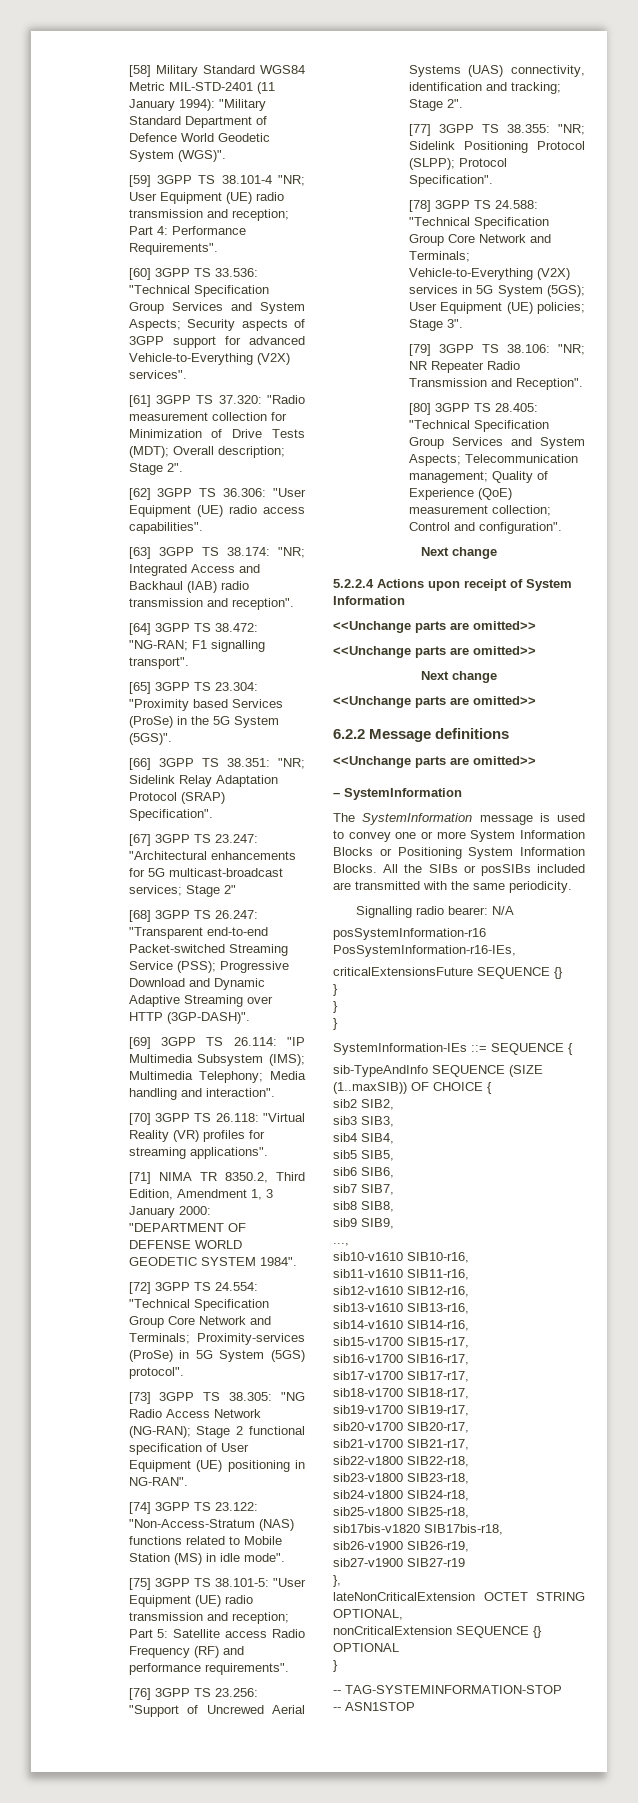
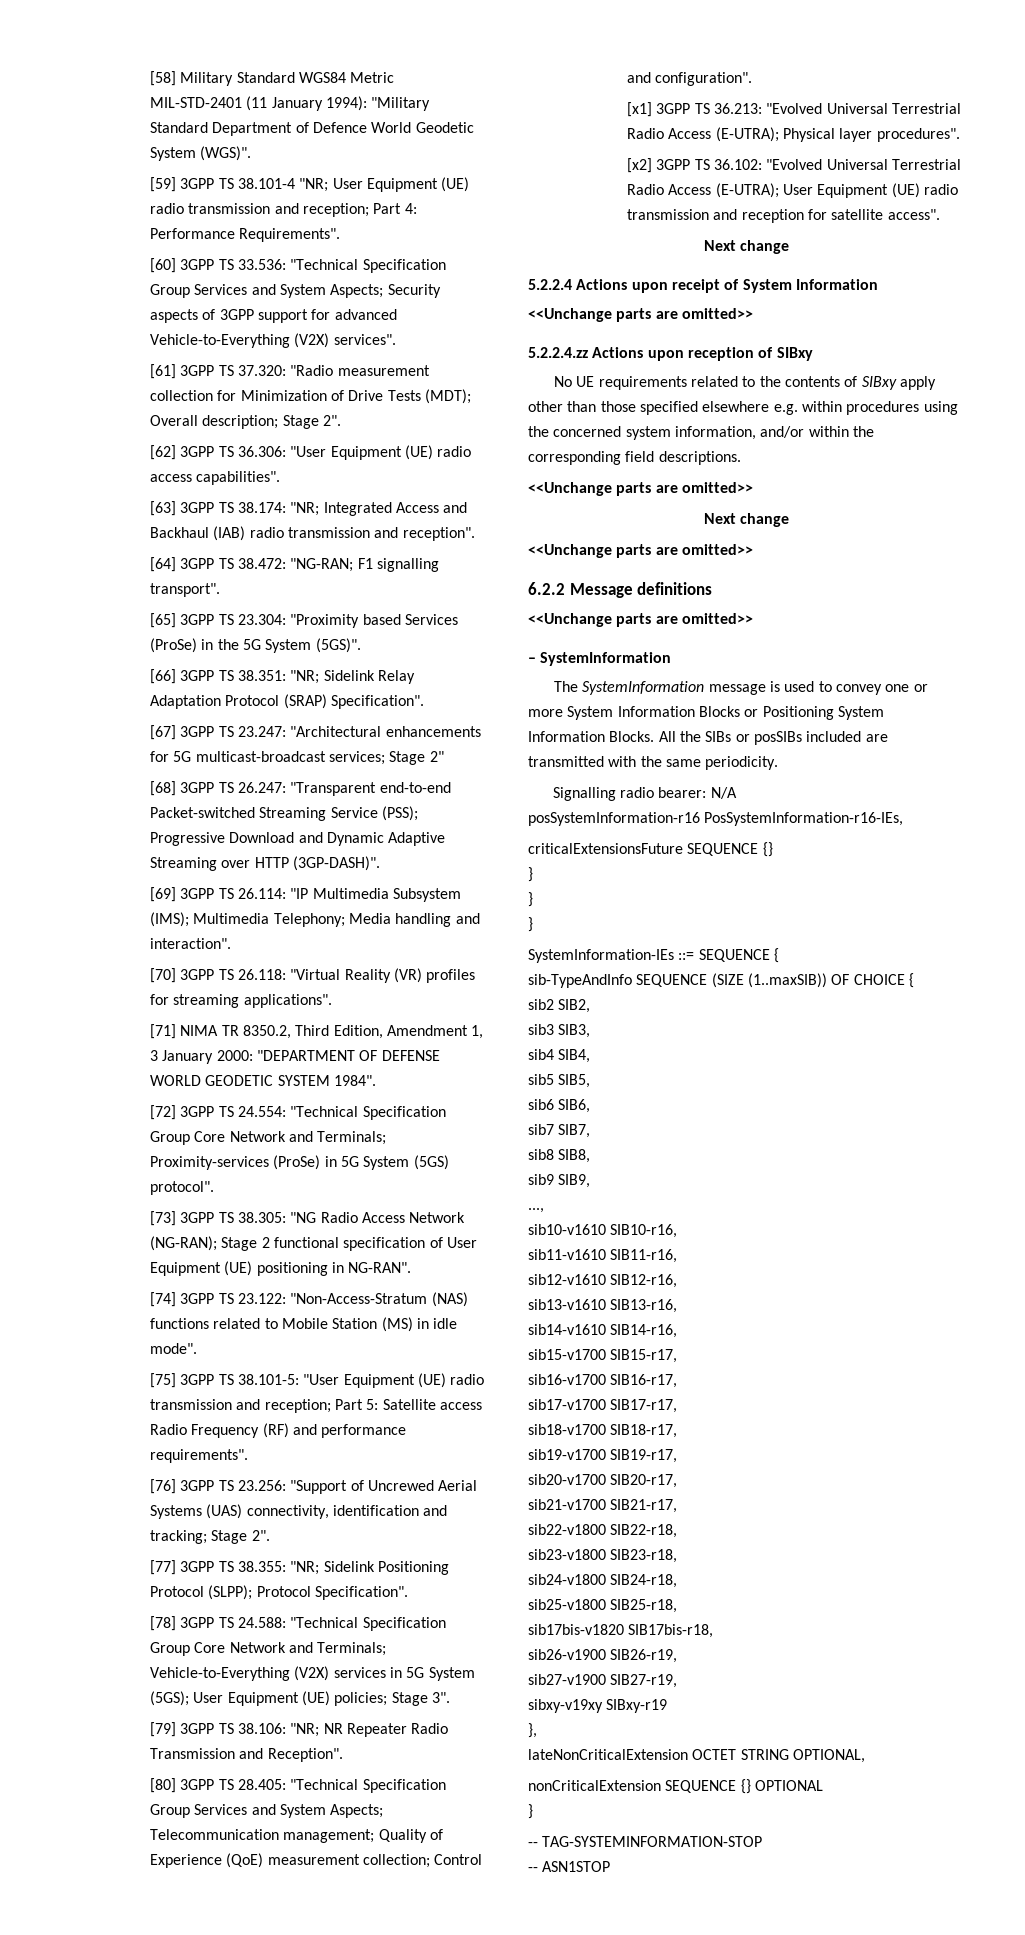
(562, 528) none -> [626,102,961,117] [626,127,960,142] [626,158,961,173] [626,183,958,198] [626,209,940,223] // [x1] 3GPP TS 36.213: "Evolved Universal Terrestrial Radio Access (E-UTRA); Physical layer procedures". // [x2] 3GPP TS 36.102: "Evolved Universal Terrestrial Radio Access (E-UTRA); User Equipment (UE) radio transmission and reception for satellite access".
(536, 625) none -> [528,347,813,361] [554,376,936,390] [528,401,958,415] [528,426,874,440] [528,451,741,465] // 5.2.2.4.zz Actions upon reception of SIBxy // No UE requirements related to the contents of SIBxy apply other than those specified elsewhere e.g. within procedures using the concerned system information, and/or within the corresponding field descriptions.
[407,1558,465,1567] SIB27-r19 -> [610,1674,678,1688] [528,1699,668,1713] SIB27-r19, // sibxy-v19xy SIBxy-r19

